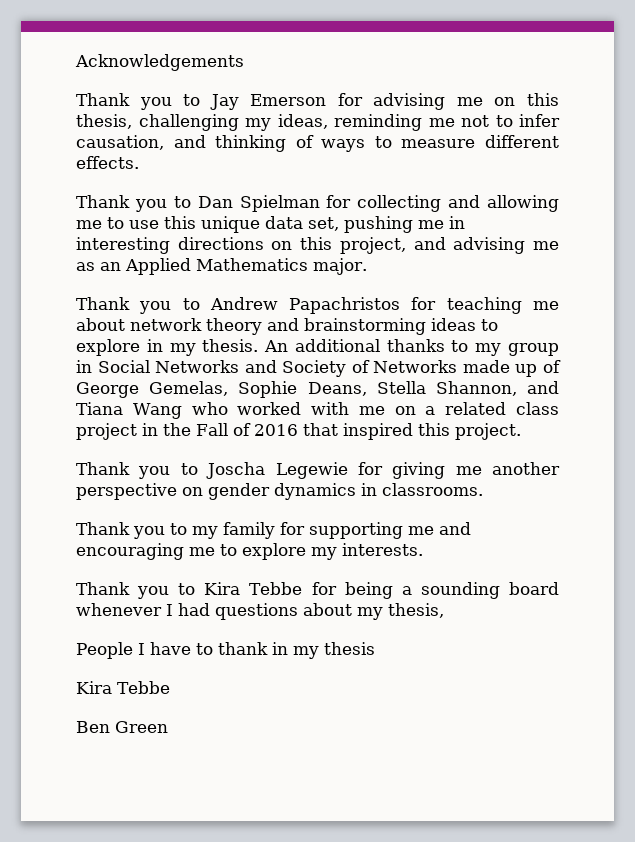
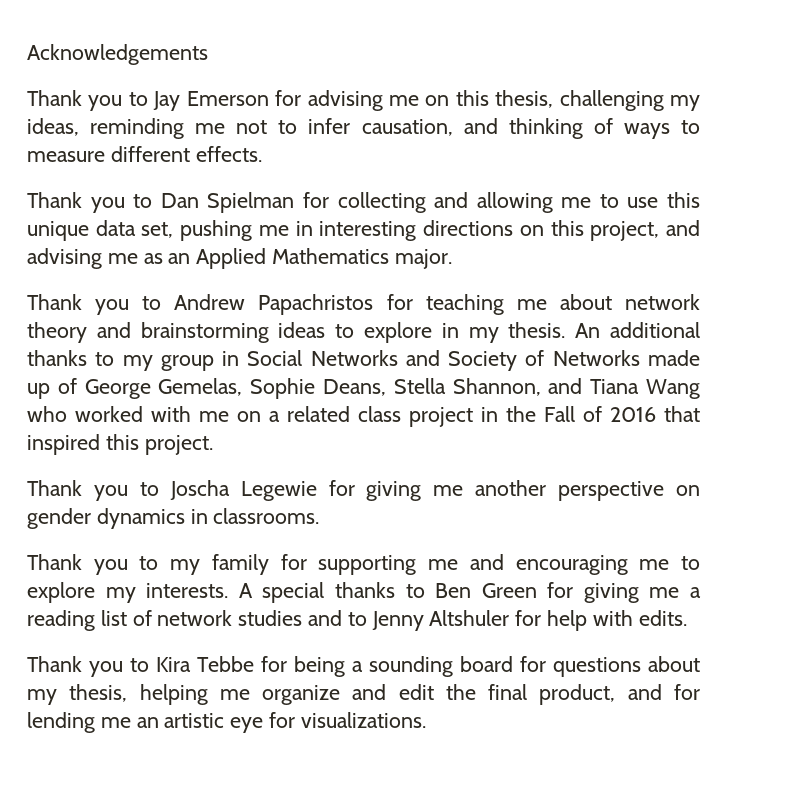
(423, 549) none -> [238,582,702,603] [27,610,687,631] A special thanks to Ben Green for giving me a reading list of network studies and to Jenny Altshuler for help with edits.
[76,603,210,616] whenever I had -> [520,656,546,672] for
[76,642,375,659] [76,681,170,694] [76,721,168,733] // People I have to thank in my thesis // Kira Tebbe // Ben Green -> [139,684,700,705] [27,712,426,733] helping me organize and edit the final product, and for lending me an artistic eye for visualizations.

